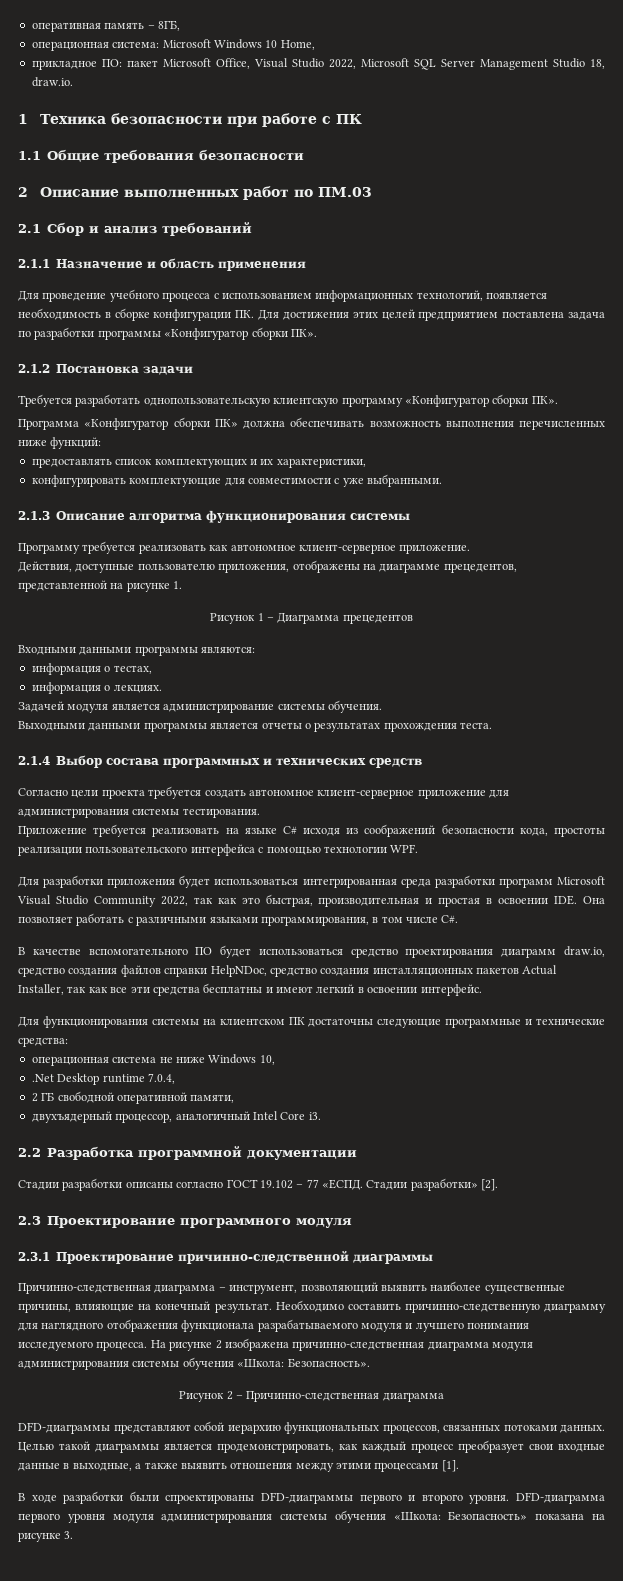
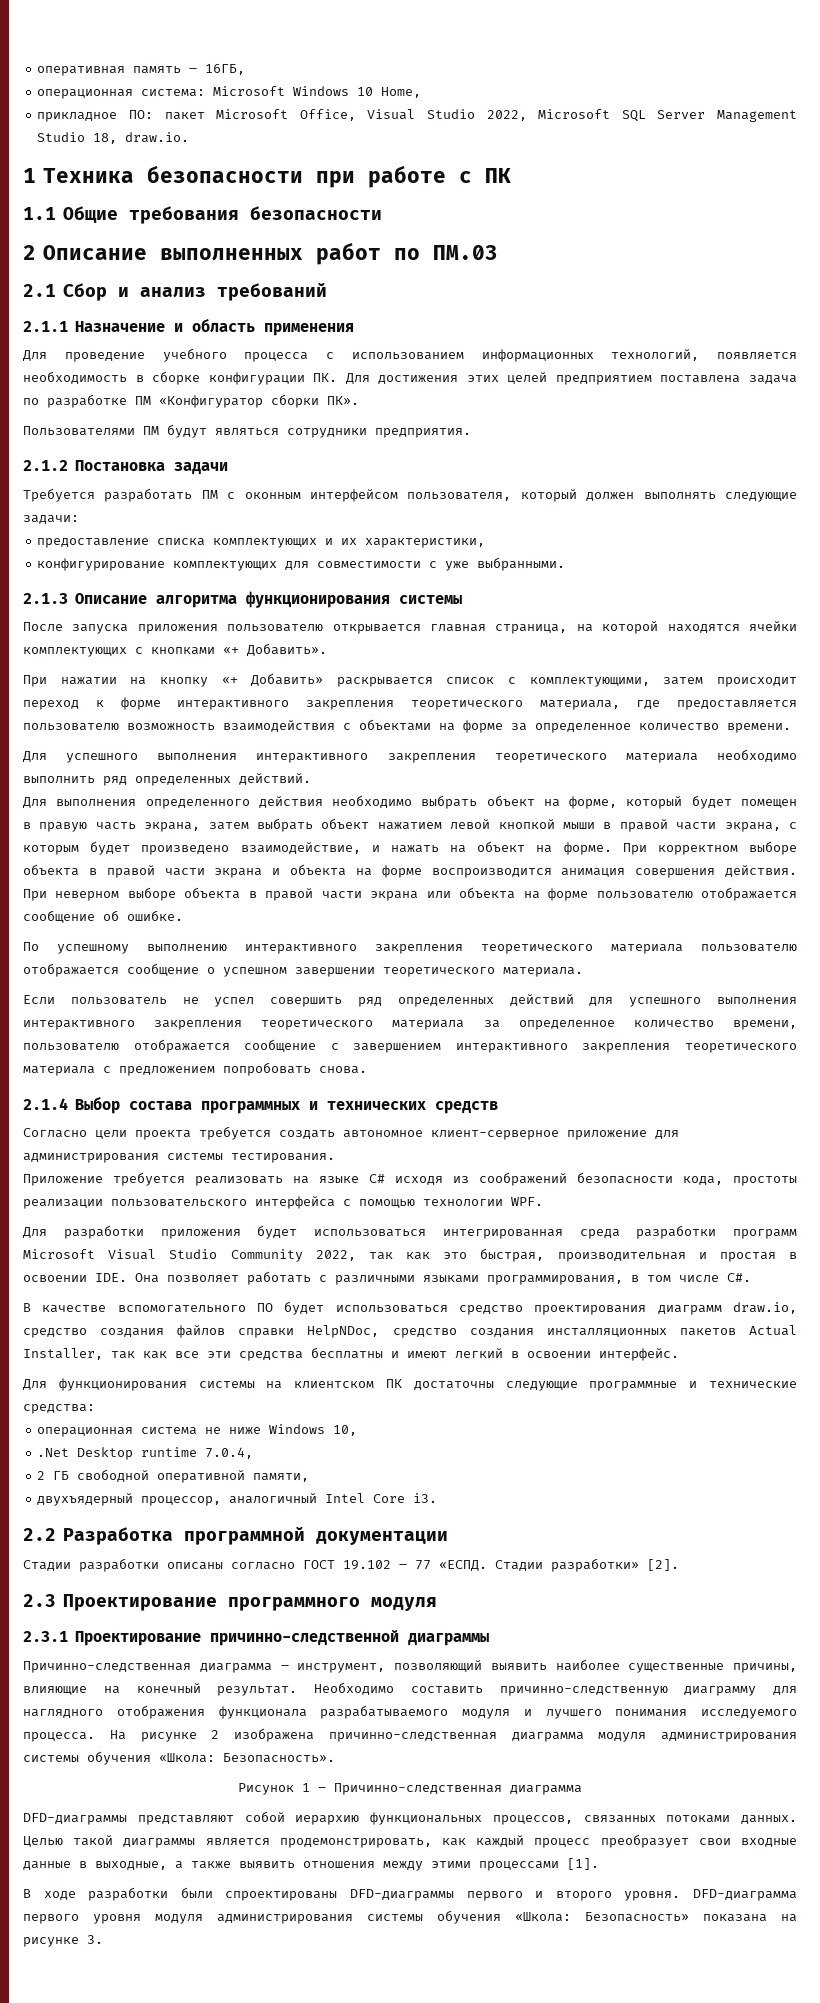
[157,20,180,31] 8ГБ, -> [205,64,246,75] 16ГБ,
[34,327,317,340] разработки программы «Конфигуратор сборки ПК». -> [47,394,359,408] [23,424,471,438] разработке ПМ «Конфигуратор сборки ПК». // Пользователями ПМ будут являться сотрудники предприятия.
[143,394,558,407] [18,417,605,430] [18,437,102,449] [31,458,153,468] однопользовательскую клиентскую программу «Конфигуратор сборки ПК». // Программа «Конфигуратор сборки ПК» должна обеспечивать возможность выполнения перечисленных ниже функций: // предоставлять список -> [201,489,797,502] [23,515,79,524] [37,538,206,548] ПМ с оконным интерфейсом пользователя, который должен выполнять следующие задачи: // предоставление списка
[31,475,222,487] конфигурировать комплектующие -> [37,558,278,571] конфигурирование комплектующих
[18,541,471,554] [18,560,517,573] [18,580,183,592] [210,612,413,624] [18,645,256,656] [31,663,152,675] [31,682,162,694] [18,700,382,713] [18,721,492,732] Программу требуется реализовать как автономное клиент-серверное приложение. // Действия, доступные пользователю приложения, отображены на диаграмме прецедентов, представленной на рисунке 1. // Рисунок 1 – Диаграмма прецедентов // Входными данными программы являются: // информация о тестах, // информация о лекциях. // Задачей модуля является администрирование системы обучения. // Выходными данными программы является отчеты о результатах прохождения теста. -> [23,621,797,634] [23,643,327,657] [23,673,797,687] [23,697,797,710] [23,719,791,733] [23,749,797,763] [23,773,311,786] [23,795,797,809] [23,818,797,832] [23,841,797,855] [23,864,798,878] [23,887,797,901] [23,910,183,923] [23,942,797,954] [23,963,583,977] [23,994,797,1007] [23,1020,797,1030] [23,1039,797,1053] [23,1062,367,1076] После запуска приложения пользователю открывается главная страница, на которой находятся ячейки комплектующих с кнопками «+ Добавить». // При нажатии на кнопку «+ Добавить» раскрывается список с комплектующими, затем происходит переход к форме интерактивного закрепления теоретического материала, где предоставляется пользователю возможность взаимодействия с объектами на форме за определенное количество времени. // Для успешного выполнения интерактивного закрепления теоретического материала необходимо выполнить ряд определенных действий. // Для выполнения определенного действия необходимо выбрать объект на форме, который будет помещен в правую часть экрана, затем выбрать объект нажатием левой кнопкой мыши в правой части экрана, с которым будет произведено взаимодействие, и нажать на объект на форме. При корректном выборе объекта в правой части экрана и объекта на форме воспроизводится анимация совершения действия. При неверном выборе объекта в правой части экрана или объекта на форме пользователю отображается сообщение об ошибке. // По успешному выполнению интерактивного закрепления теоретического материала пользователю отображается сообщение о успешном завершении теоретического материала. // Если пользователь не успел совершить ряд определенных действий для успешного выполнения интерактивного закрепления теоретического материала за определенное количество времени, пользователю отображается сообщение с завершением интерактивного закрепления теоретического материала с предложением попробовать снова.
[226,1391,233,1400] 2 -> [302,1783,310,1792] 1

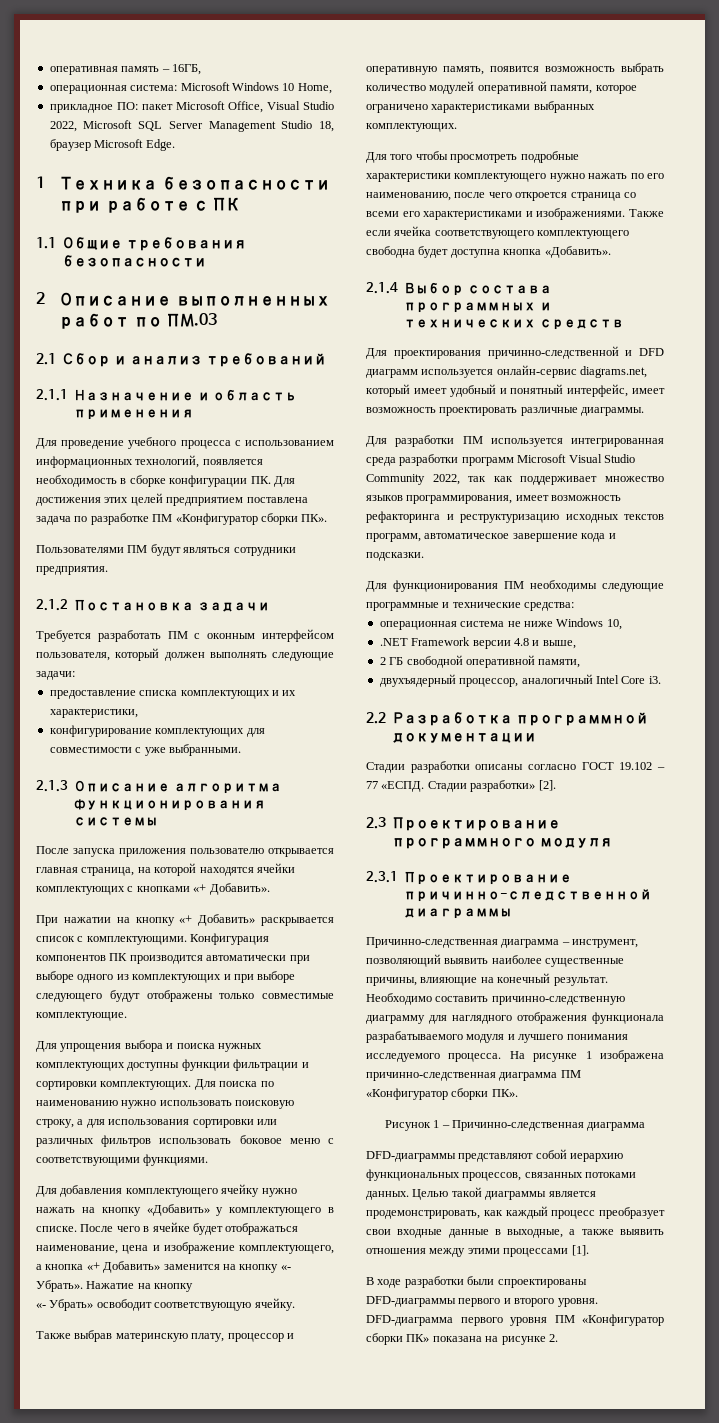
[125,132,190,143] draw.io. -> [49,139,175,151] браузер Microsoft Edge.
[529,677,797,687] [23,697,797,710] [23,719,791,733] [23,749,797,763] [23,773,311,786] [23,795,797,809] [23,818,797,832] [23,841,797,855] [23,864,798,878] [23,887,797,901] [23,910,183,923] [23,942,797,954] [23,963,583,977] [23,994,797,1007] [23,1020,797,1030] [23,1039,797,1053] [23,1062,367,1076] комплектующими, затем происходит переход к форме интерактивного закрепления теоретического материала, где предоставляется пользователю возможность взаимодействия с объектами на форме за определенное количество времени. // Для успешного выполнения интерактивного закрепления теоретического материала необходимо выполнить ряд определенных действий. // Для выполнения определенного действия необходимо выбрать объект на форме, который будет помещен в правую часть экрана, затем выбрать объект нажатием левой кнопкой мыши в правой части экрана, с которым будет произведено взаимодействие, и нажать на объект на форме. При корректном выборе объекта в правой части экрана и объекта на форме воспроизводится анимация совершения действия. При неверном выборе объекта в правой части экрана или объекта на форме пользователю отображается сообщение об ошибке. // По успешному выполнению интерактивного закрепления теоретического материала пользователю отображается сообщение о успешном завершении теоретического материала. // Если пользователь не успел совершить ряд определенных действий для успешного выполнения интерактивного закрепления теоретического материала за определенное количество времени, пользователю отображается сообщение с завершением интерактивного закрепления теоретического материала с предложением попробовать снова. -> [86,933,270,945] [36,953,310,964] [36,971,296,983] [36,990,334,1002] [36,1012,127,1021] [36,1040,262,1052] [36,1059,309,1071] [36,1079,274,1090] [36,1100,295,1109] [36,1119,277,1128] [36,1135,334,1147] [36,1154,209,1166] [36,1184,297,1197] [36,1204,334,1216] [36,1222,299,1235] [36,1242,334,1254] [36,1261,291,1273] [36,1280,194,1292] [36,1298,295,1311] [36,1330,294,1342] [366,63,664,75] [366,81,637,94] [366,101,595,113] [366,123,457,132] [366,151,579,163] [366,173,664,182] [366,192,636,201] [366,208,664,220] [366,226,630,239] [366,246,611,258] комплектующими. Конфигурация компонентов ПК производится автоматически при выборе одного из комплектующих и при выборе следующего будут отображены только совместимые комплектующие. // Для упрощения выбора и поиска нужных комплектующих доступны функции фильтрации и сортировки комплектующих. Для поиска по наименованию нужно использовать поисковую строку, а для использования сортировки или различных фильтров использовать боковое меню с соответствующими функциями. // Для добавления комплектующего ячейку нужно нажать на кнопку «Добавить» у комплектующего в списке. После чего в ячейке будет отображаться наименование, цена и изображение комплектующего, а кнопка «+ Добавить» заменится на кнопку «- Убрать». Нажатие на кнопку // «- Убрать» освободит соответствующую ячейку. // Также выбрав материнскую плату, процессор и оперативную память, появится возможность выбрать количество модулей оперативной памяти, которое ограничено характеристиками выбранных комплектующих. // Для того чтобы просмотреть подробные характеристики комплектующего нужно нажать по его наименованию, после чего откроется страница со всеми его характеристиками и изображениями. Также если ячейка соответствующего комплектующего свободна будет доступна кнопка «Добавить».
[23,1126,679,1140] [23,1153,335,1163] [23,1172,797,1186] [23,1196,543,1209] Согласно цели проекта требуется создать автономное клиент-серверное приложение для администрирования системы тестирования. // Приложение требуется реализовать на языке C# исходя из соображений безопасности кода, простоты реализации пользовательского интерфейса с помощью технологии WPF. -> [366,346,664,359] [366,365,648,378] [366,384,665,397] [366,407,645,416] Для проектирования причинно-следственной и DFD диаграмм используется онлайн-сервис diagrams.net, который имеет удобный и понятный интерфейс, имеет возможность проектировать различные диаграммы.
[160,1225,426,1239] приложения будет использоваться -> [462,436,563,447] ПМ используется
[443,1248,797,1262] [23,1271,751,1285] [23,1301,797,1315] [23,1325,797,1338] [23,1347,679,1361] [23,1378,494,1391] это быстрая, производительная и простая в освоении IDE. Она позволяет работать с различными языками программирования, в том числе C#. // В качестве вспомогательного ПО будет использоваться средство проектирования диаграмм draw.io, средство создания файлов справки HelpNDoc, средство создания инсталляционных пакетов Actual Installer, так как все эти средства бесплатны и имеют легкий в освоении интерфейс. // Для функционирования системы на клиентском ПК достаточны -> [520,476,664,485] [366,495,622,504] [366,511,664,523] [366,533,616,542] [366,552,424,561] [366,580,597,592] поддерживает множество языков программирования, имеет возможность рефакторинга и реструктуризацию исходных текстов программ, автоматическое завершение кода и подсказки. // Для функционирования ПМ необходимы
[37,1447,254,1460] .Net Desktop runtime 7.0.4, -> [379,637,576,649] .NET Framework версии 4.8 и выше,
[211,1730,220,1739] 2 -> [585,1051,592,1059] 1
[598,1732,797,1742] [23,1751,335,1765] модуля администрирования системы обучения «Школа: Безопасность». -> [560,1070,581,1078] [366,1088,518,1100] ПМ «Конфигуратор сборки ПК».
[155,1910,689,1924] модуля администрирования системы обучения «Школа: Безопасность» -> [554,1314,664,1326] [366,1333,430,1345] ПМ «Конфигуратор сборки ПК»
[87,1935,103,1944] 3. -> [548,1334,558,1342] 2.

